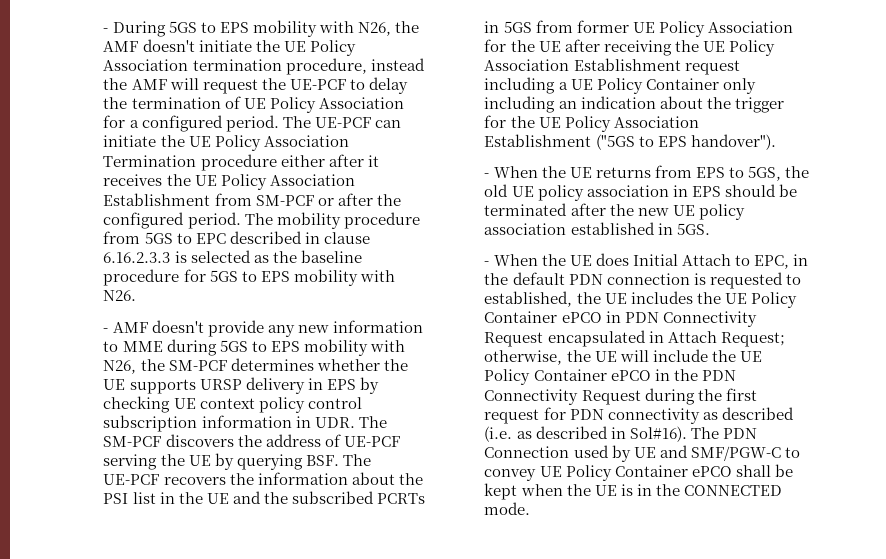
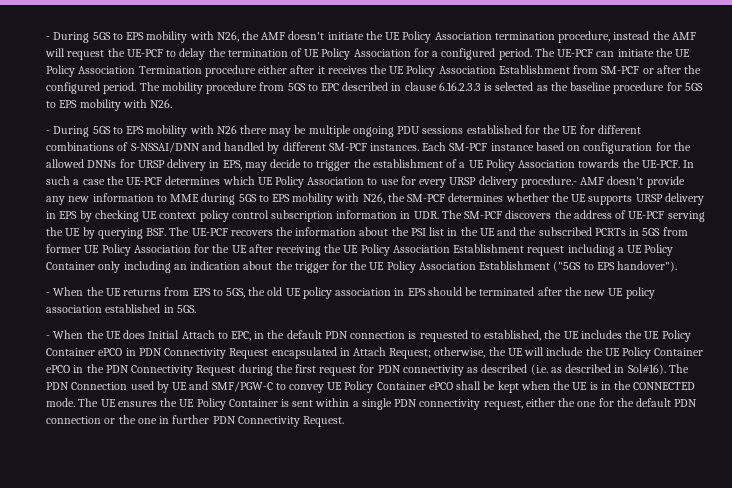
(109, 330) none -> [53,125,641,137] [46,142,691,154] [46,159,695,171] [46,176,577,188] During 5GS to EPS mobility with N26 there may be multiple ongoing PDU sessions established for the UE for different combinations of S-NSSAI/DNN and handled by different SM-PCF instances. Each SM-PCF instance based on configuration for the allowed DNNs for URSP delivery in EPS, may decide to trigger the establishment of a UE Policy Association towards the UE-PCF. In such a case the UE-PCF determines which UE Policy Association to use for every URSP delivery procedure.-
(531, 508) none -> [78,398,698,410] [46,415,344,427] The UE ensures the UE Policy Container is sent within a single PDN connectivity request, either the one for the default PDN connection or the one in further PDN Connectivity Request.

